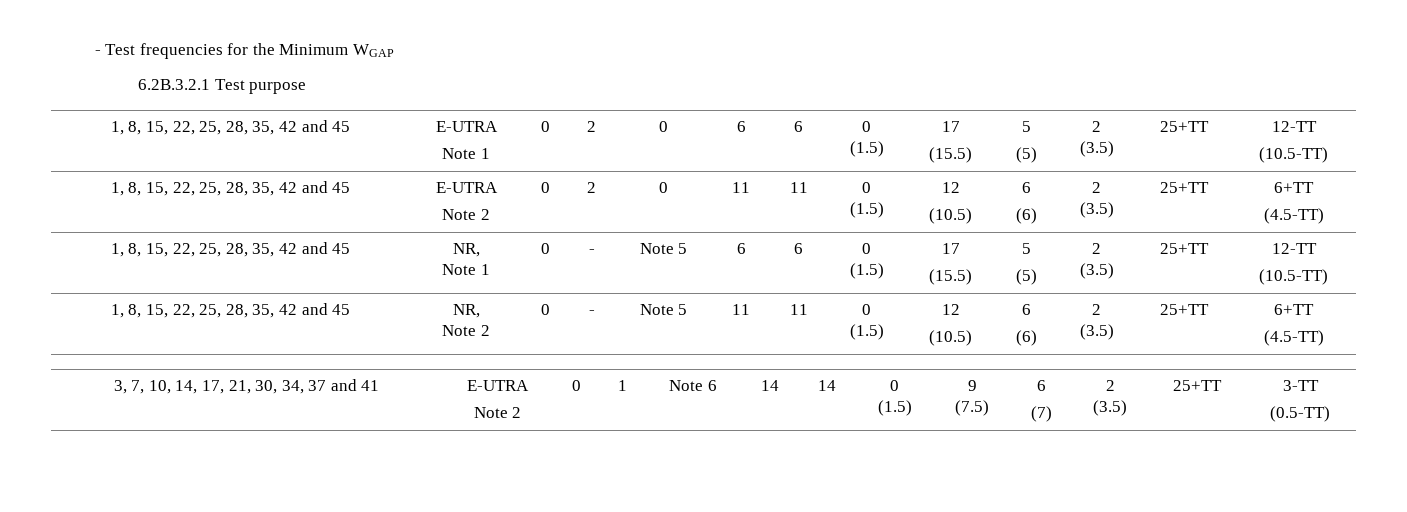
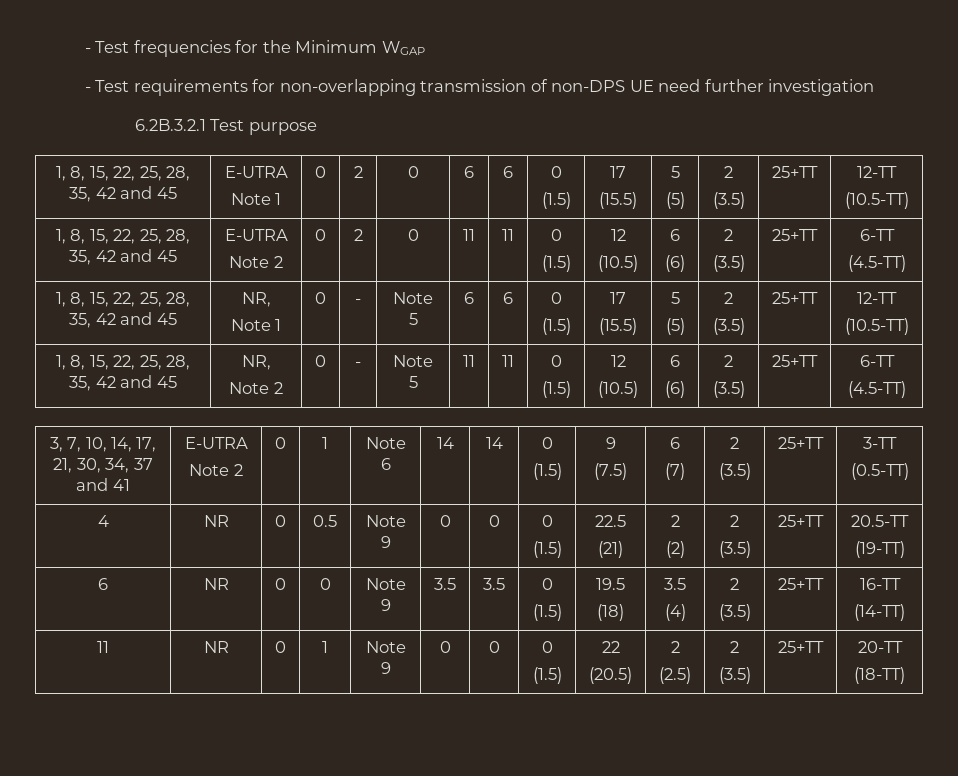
(395, 50) none -> [84,79,874,96] // - Test requirements for non-overlapping transmission of non-DPS UE need further investigation
[1274,182,1314,193] 6+TT -> [859,229,895,241] 6-TT
[1274,304,1314,315] 6+TT -> [859,355,895,367] 6-TT
(1330, 414) none -> [97,515,109,527] [203,515,229,527] [275,515,286,527] [313,515,337,527] [365,515,406,527] [380,536,391,548] [439,515,451,527] [488,515,500,527] [541,515,553,527] [532,541,562,558] [595,515,626,527] [598,541,623,558] [670,515,680,527] [665,541,685,558] [730,515,739,527] [718,541,751,558] [778,515,824,527] [851,515,909,527] [854,541,905,558] [98,578,108,590] [203,578,229,590] [275,578,286,590] [319,578,331,590] [365,578,406,590] [380,599,391,611] [434,578,456,590] [483,578,505,590] [541,578,553,590] [532,604,562,621] [596,578,625,590] [597,604,624,621] [664,578,686,590] [664,604,686,621] [730,578,739,590] [718,604,751,621] [778,578,824,590] [859,578,901,590] [854,604,905,621] [97,641,109,653] [203,641,229,653] [275,641,286,653] [322,641,328,653] [365,641,406,653] [380,662,391,674] [439,641,451,653] [488,641,500,653] [541,641,553,653] [532,667,562,684] [601,641,620,653] [589,667,632,684] [670,641,680,653] [659,667,691,684] [730,641,739,653] [718,667,751,684] [778,641,824,653] [857,641,903,653] [854,667,905,684] // 4 | NR | 0 | 0.5 | Note 9 | 0 | 0 | 0 // (1.5) | 22.5 // (21) | 2 // (2) | 2 // (3.5) | 25+TT | 20.5-TT // (19-TT) // 6 | NR | 0 | 0 | Note 9 | 3.5 | 3.5 | 0 // (1.5) | 19.5 // (18) | 3.5 // (4) | 2 // (3.5) | 25+TT | 16-TT // (14-TT) // 11 | NR | 0 | 1 | Note 9 | 0 | 0 | 0 // (1.5) | 22 // (20.5) | 2 // (2.5) | 2 // (3.5) | 25+TT | 20-TT // (18-TT)

